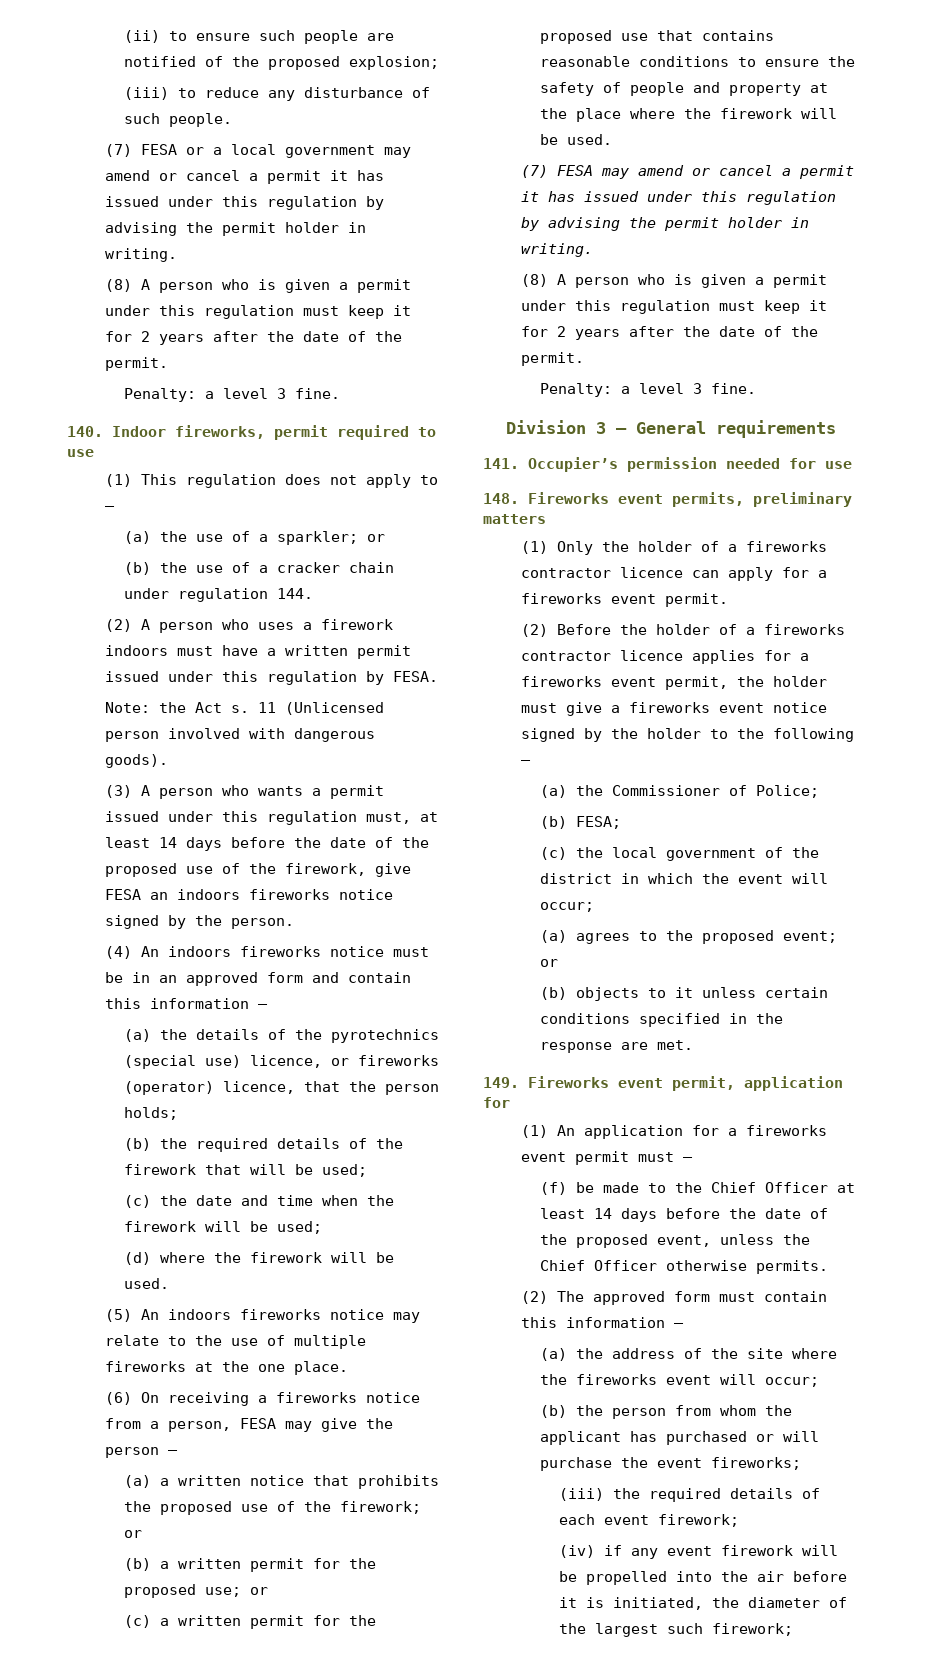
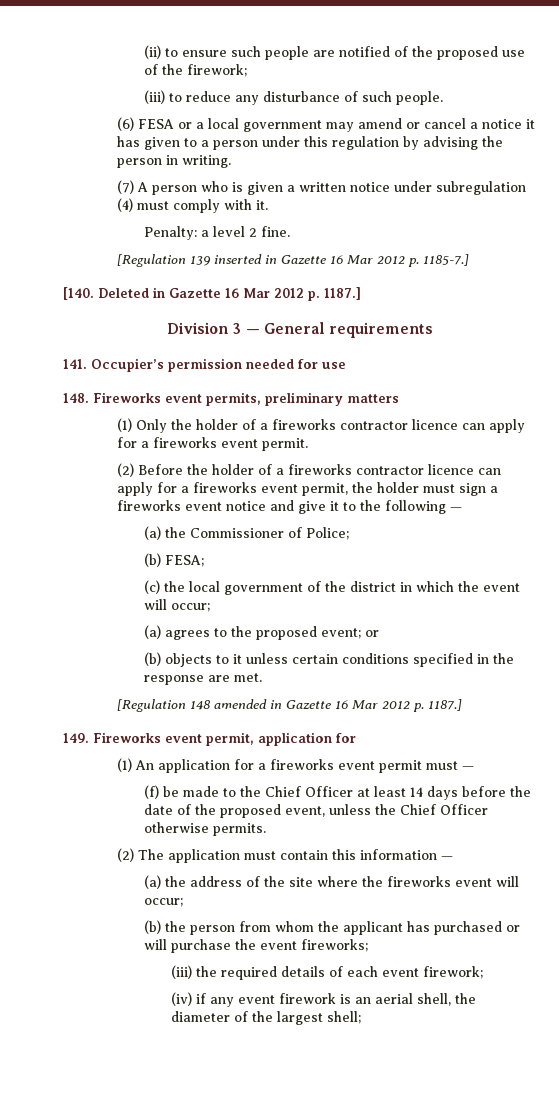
[348,56,439,70] explosion; -> [502,50,526,57] [144,64,248,77] use of the firework;
[104,144,132,157] (7) -> [117,117,135,131] (6)
[266,170,384,184] [104,196,384,210] [104,222,366,236] [104,248,177,262] [104,279,411,293] [104,305,411,319] [104,331,402,345] [104,357,168,371] [123,388,340,402] [67,425,436,440] [67,449,94,457] [104,474,438,488] [104,506,115,511] [123,531,385,545] [123,562,394,575] [123,588,313,602] [104,619,393,633] [104,645,411,659] [104,671,438,685] [104,702,384,715] [104,728,375,742] [104,754,168,768] [104,785,384,799] [104,811,438,825] [104,837,429,851] [104,863,411,877] [104,889,393,900] [104,915,294,929] [104,946,429,959] [104,972,411,986] [104,998,268,1009] [123,1029,439,1043] [123,1055,439,1069] [123,1081,439,1095] [123,1107,178,1120] [123,1138,403,1152] [123,1164,367,1177] [123,1195,394,1208] [123,1221,322,1234] [123,1252,394,1265] [123,1278,169,1289] [104,1309,420,1323] [104,1335,366,1349] [104,1361,348,1375] [104,1392,420,1406] [104,1418,393,1432] [104,1447,178,1458] [123,1475,439,1489] [123,1501,421,1515] [123,1530,142,1538] [123,1558,376,1572] [123,1584,268,1598] [123,1615,376,1629] [539,30,774,44] [539,56,855,67] [539,82,828,96] [539,108,837,122] [539,134,612,145] [520,165,854,179] [520,191,836,205] [520,217,809,231] [520,243,593,257] [520,274,827,288] [520,300,827,314] [520,326,818,340] [520,352,584,366] [539,383,756,397] permit it has issued under this regulation by advising the permit holder in writing. // (8) A person who is given a permit under this regulation must keep it for 2 years after the date of the permit. // Penalty: a level 3 fine. // 140. Indoor fireworks, permit required to use // (1) This regulation does not apply to — // (a) the use of a sparkler; or // (b) the use of a cracker chain under regulation 144. // (2) A person who uses a firework indoors must have a written permit issued under this regulation by FESA. // Note: the Act s. 11 (Unlicensed person involved with dangerous goods). // (3) A person who wants a permit issued under this regulation must, at least 14 days before the date of the proposed use of the firework, give FESA an indoors fireworks notice signed by the person. // (4) An indoors fireworks notice must be in an approved form and contain this information — // (a) the details of the pyrotechnics (special use) licence, or fireworks (operator) licence, that the person holds; // (b) the required details of the firework that will be used; // (c) the date and time when the firework will be used; // (d) where the firework will be used. // (5) An indoors fireworks notice may relate to the use of multiple fireworks at the one place. // (6) On receiving a fireworks notice from a person, FESA may give the person — // (a) a written notice that prohibits the proposed use of the firework; or // (b) a written permit for the proposed use; or // (c) a written permit for the proposed use that contains reasonable conditions to ensure the safety of people and property at the place where the firework will be used. // (7) FESA may amend or cancel a permit it has issued under this regulation by advising the permit holder in writing. // (8) A person who is given a permit under this regulation must keep it for 2 years after the date of the permit. // Penalty: a level 3 fine. -> [482,119,536,129] [117,136,504,150] [117,155,232,168] [117,180,527,195] [117,198,269,213] [144,226,291,240] [117,254,470,267] [63,287,361,301] notice it has given to a person under this regulation by advising the person in writing. // (7) A person who is given a written notice under subregulation (4) must comply with it. // Penalty: a level 2 fine. // [Regulation 139 inserted in Gazette 16 Mar 2012 p. 1185-7.] // [140. Deleted in Gazette 16 Mar 2012 p. 1187.]
[691,650,755,664] applies -> [478,468,502,475] [117,482,154,496] can apply
[565,702,602,716] give -> [459,483,487,496] sign
[520,728,701,742] signed by the holder -> [270,500,340,514] and give it
(693, 1045) none -> [117,699,463,712] // [Regulation 148 amended in Gazette 16 Mar 2012 p. 1187.]
[592,1291,710,1305] approved form -> [168,849,241,863] application
[801,1545,838,1556] [558,1571,847,1585] [558,1597,703,1610] will be propelled into the air before it is initiated, -> [340,993,452,1006] is an aerial shell,
[666,1623,793,1636] such firework; -> [327,1011,362,1024] shell;

